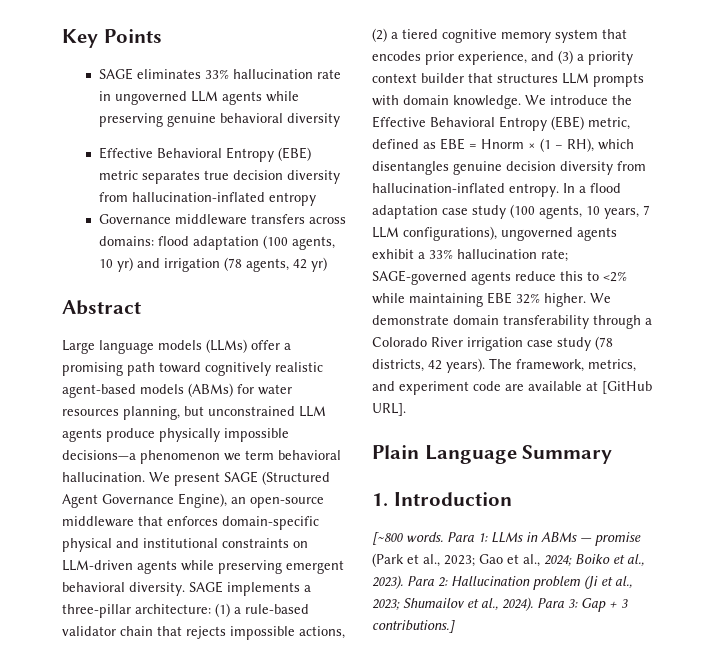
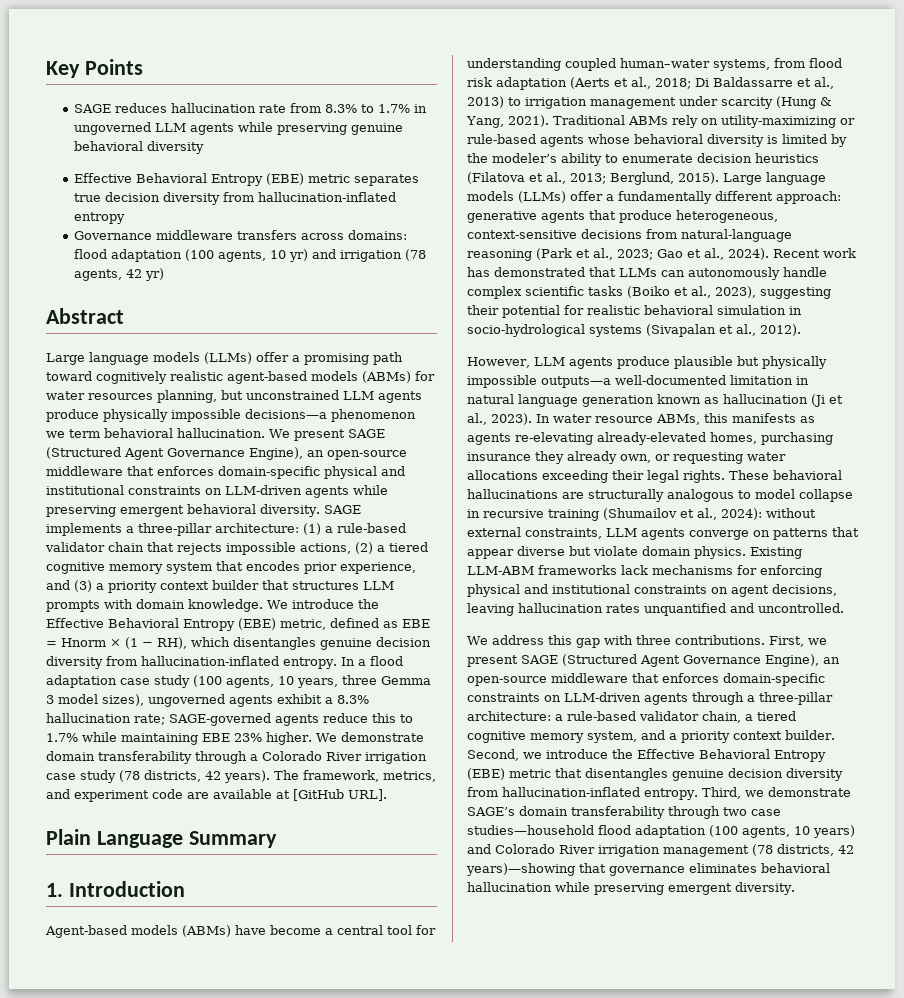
[137,69,342,79] eliminates 33% hallucination rate -> [114,103,410,113] reduces hallucination rate from 8.3% to 1.7%
[643,205,650,215] [372,226,497,241] 7 LLM configurations), -> [342,675,431,685] [46,694,144,706] three Gemma 3 model sizes),
[429,249,453,259] 33% -> [337,695,369,704] 8.3%
[603,271,627,282] <2% -> [46,733,78,742] 1.7%
[516,293,540,304] 32% -> [234,733,262,742] 23%
[372,532,641,546] [~800 words. Para 1: LLMs in ABMs — promise -> [45,925,436,938] [467,58,842,71] [467,77,834,90] [467,96,832,109] [466,115,855,128] [467,134,847,147] [467,153,819,166] [467,172,826,185] [467,191,841,204] [467,210,778,223] [467,229,792,242] [467,249,532,261] Agent-based models (ABMs) have become a central tool for understanding coupled human–water systems, from flood risk adaptation (Aerts et al., 2018; Di Baldassarre et al., 2013) to irrigation management under scarcity (Hung & Yang, 2021). Traditional ABMs rely on utility-maximizing or rule-based agents whose behavioral diversity is limited by the modeler’s ability to enumerate decision heuristics (Filatova et al., 2013; Berglund, 2015). Large language models (LLMs) offer a fundamentally different approach: generative agents that produce heterogeneous, context-sensitive decisions from natural-language reasoning
[544,554,644,566] [372,575,632,590] [372,597,628,612] [372,620,455,633] 2024; Boiko et al., 2023). Para 2: Hallucination problem (Ji et al., 2023; Shumailov et al., 2024). Para 3: Gap + 3 contributions.] -> [728,248,856,260] [467,267,827,280] [467,286,831,299] [467,305,802,318] [467,324,801,337] [467,356,827,369] [467,375,809,388] [467,394,843,407] [467,413,815,425] [467,432,833,445] [467,451,786,464] [467,470,842,483] [467,489,853,502] [467,508,816,521] [467,527,859,540] [467,546,802,559] [467,565,822,578] [467,584,837,597] [467,603,844,616] [467,635,827,648] [467,654,840,667] [467,673,825,686] [467,692,833,705] [467,711,796,723] [467,730,835,743] [467,749,826,762] [467,768,843,781] [467,787,851,800] [467,806,781,819] [467,825,855,838] [467,844,854,857] [466,863,830,876] [467,882,795,895] 2024). Recent work has demonstrated that LLMs can autonomously handle complex scientific tasks (Boiko et al., 2023), suggesting their potential for realistic behavioral simulation in socio-hydrological systems (Sivapalan et al., 2012). // However, LLM agents produce plausible but physically impossible outputs—a well-documented limitation in natural language generation known as hallucination (Ji et al., 2023). In water resource ABMs, this manifests as agents re-elevating already-elevated homes, purchasing insurance they already own, or requesting water allocations exceeding their legal rights. These behavioral hallucinations are structurally analogous to model collapse in recursive training (Shumailov et al., 2024): without external constraints, LLM agents converge on patterns that appear diverse but violate domain physics. Existing LLM-ABM frameworks lack mechanisms for enforcing physical and institutional constraints on agent decisions, leaving hallucination rates unquantified and uncontrolled. // We address this gap with three contributions. First, we present SAGE (Structured Agent Governance Engine), an open-source middleware that enforces domain-specific constraints on LLM-driven agents through a three-pillar architecture: a rule-based validator chain, a tiered cognitive memory system, and a priority context builder. Second, we introduce the Effective Behavioral Entropy (EBE) metric that disentangles genuine decision diversity from hallucination-inflated entropy. Third, we demonstrate SAGE’s domain transferability through two case studies—household flood adaptation (100 agents, 10 years) and Colorado River irrigation management (78 districts, 42 years)—showing that governance eliminates behavioral hallucination while preserving emergent diversity.

